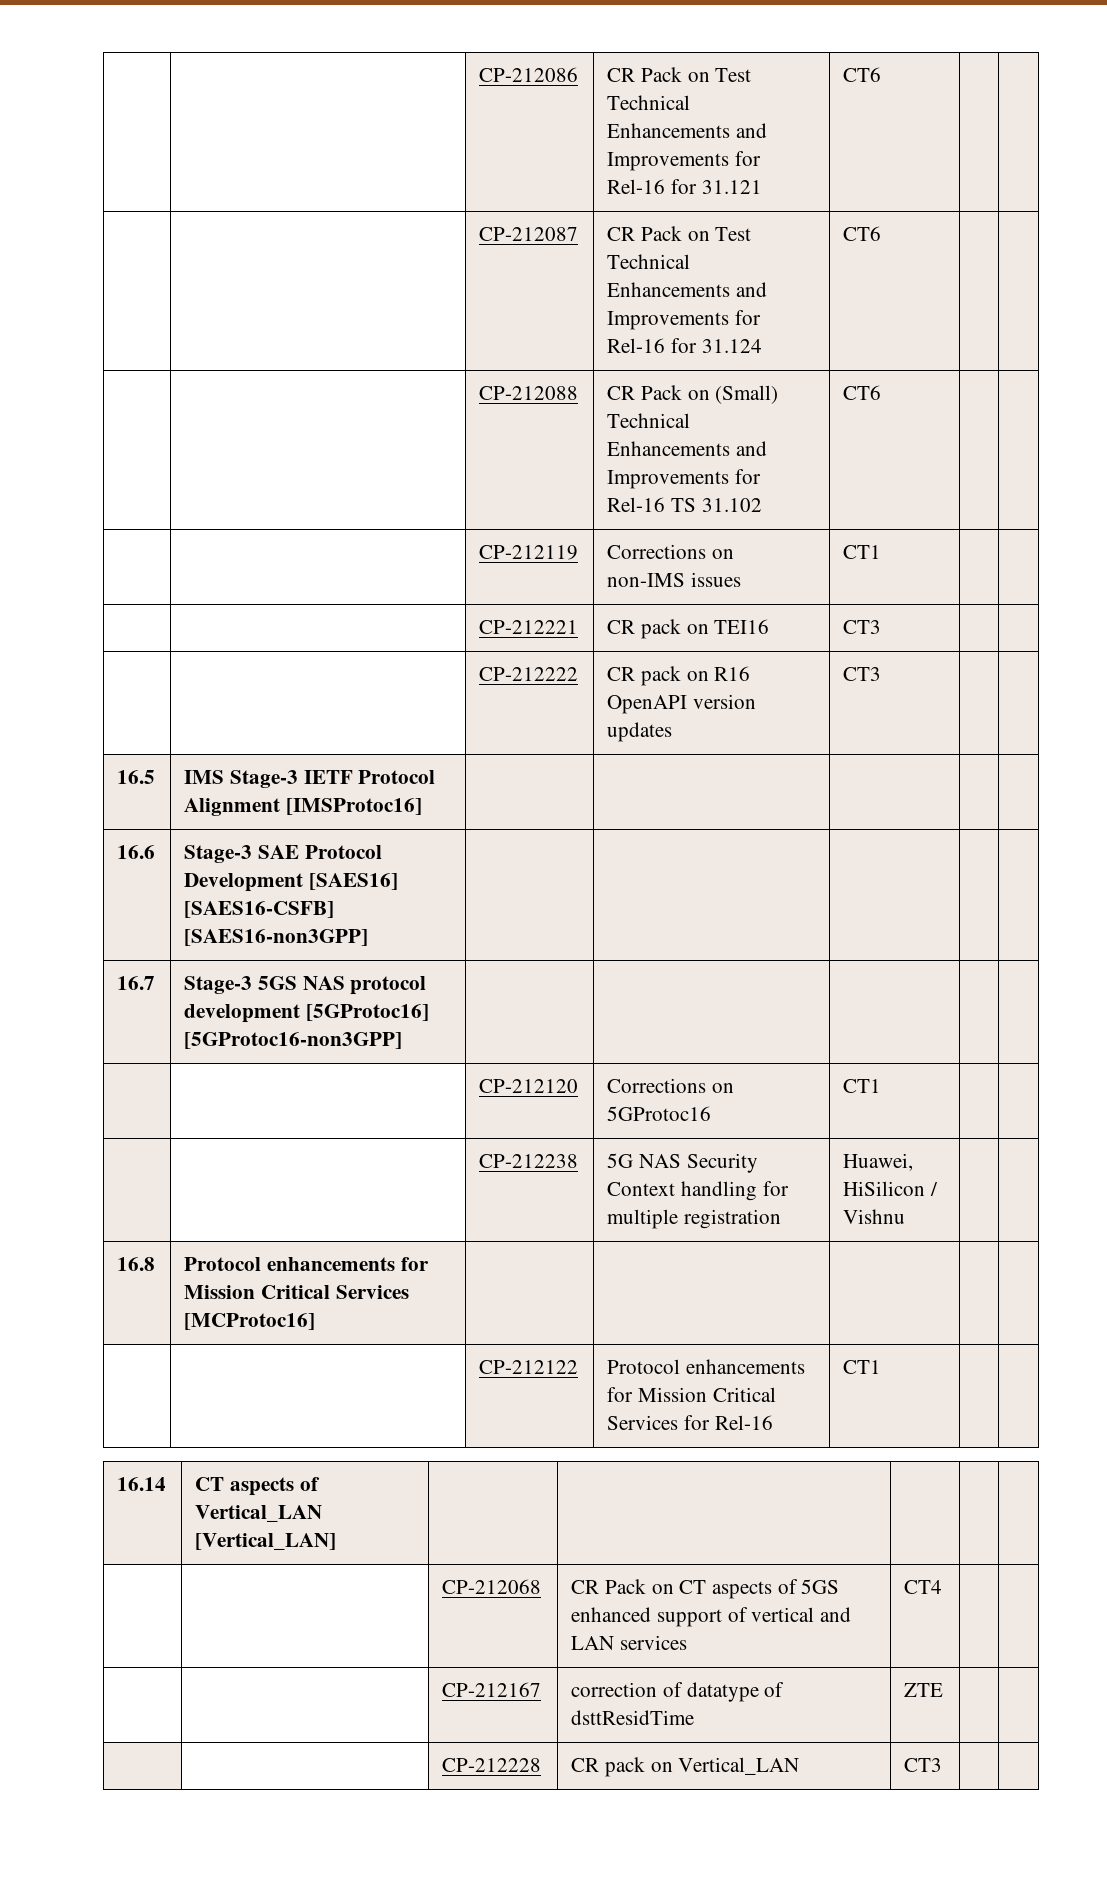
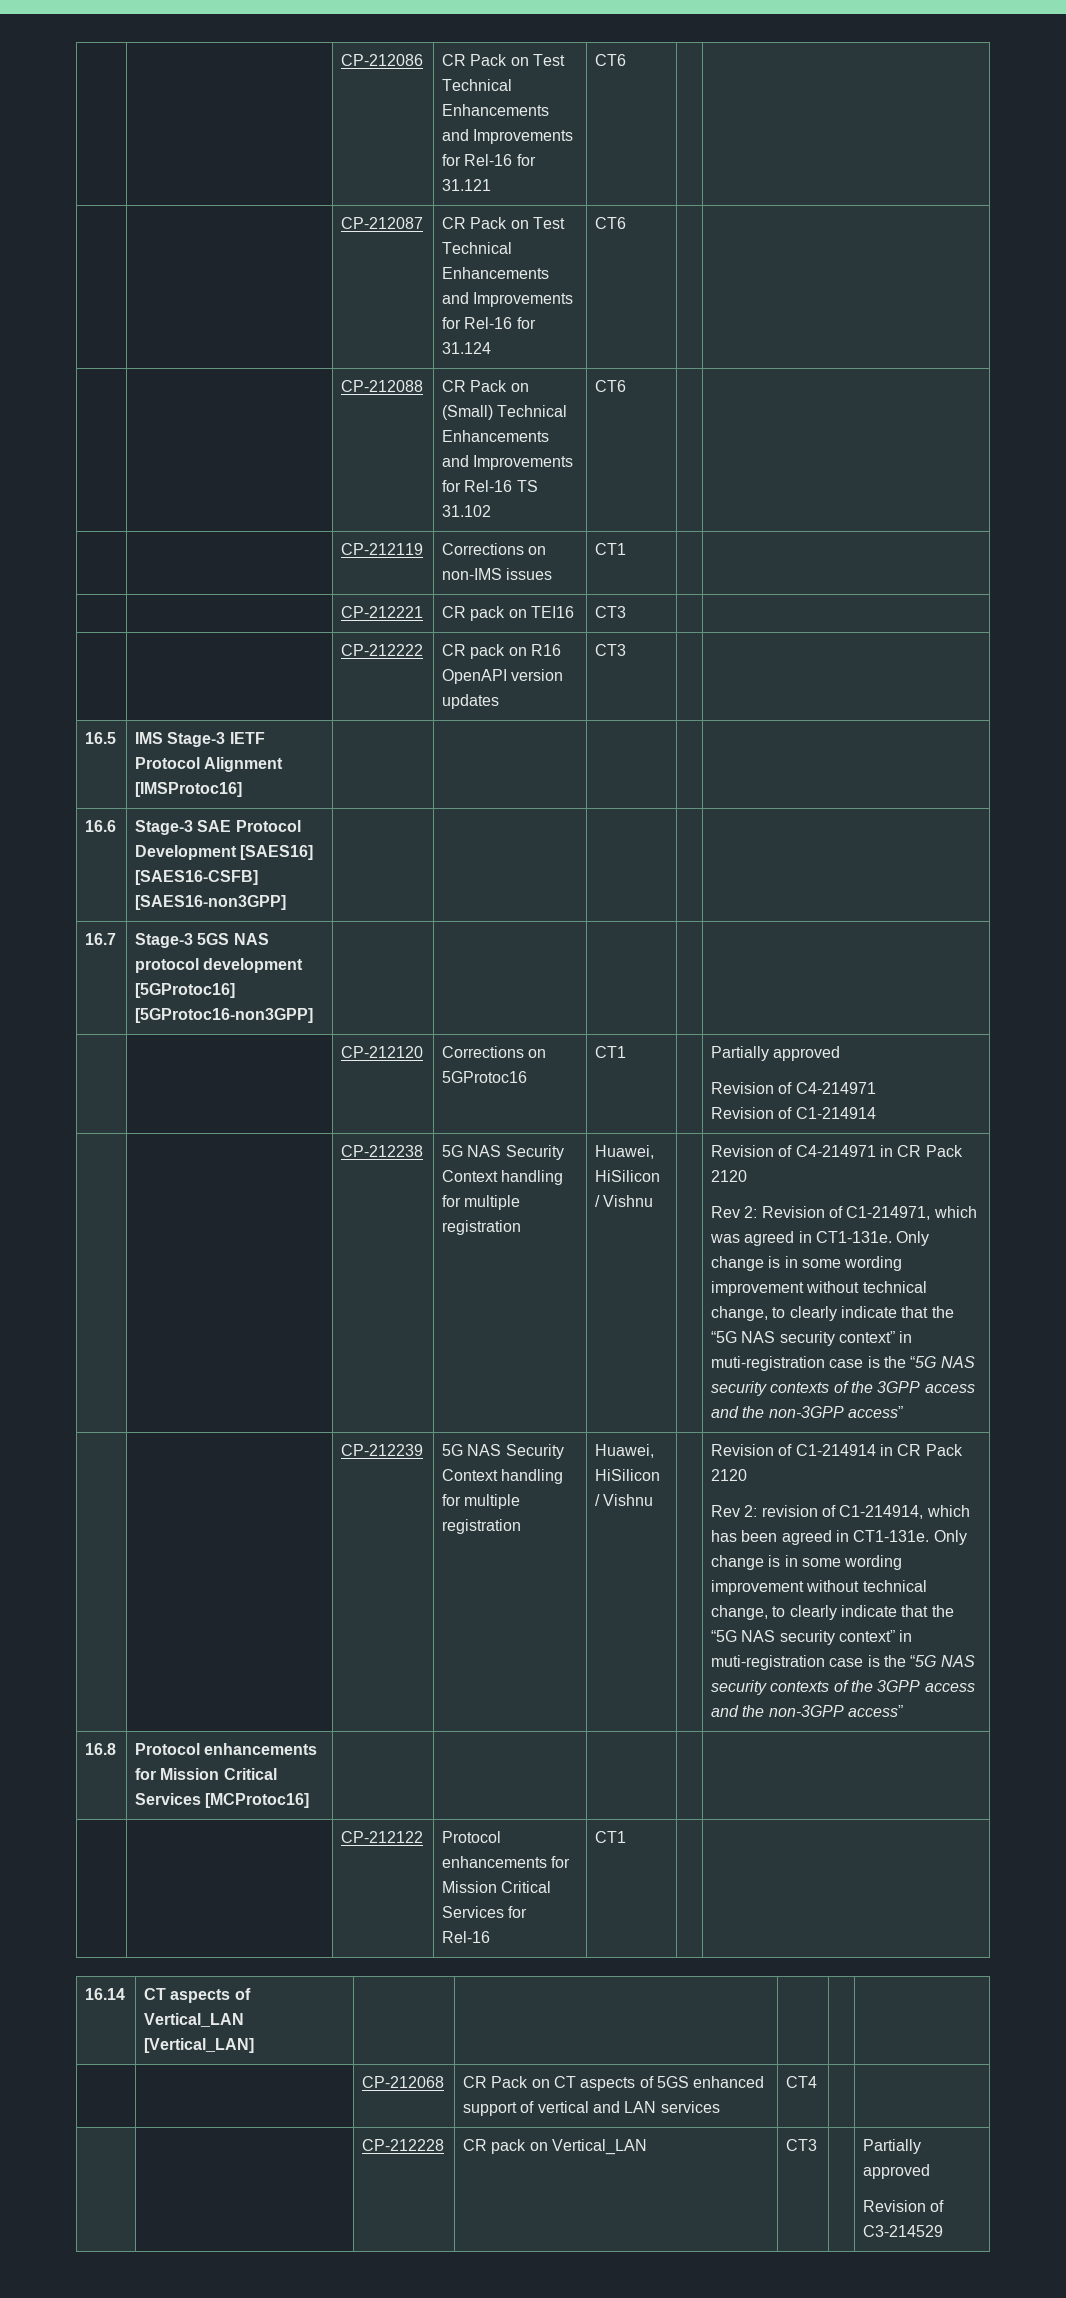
(882, 1086) none -> [711,1046,841,1061] [711,1082,876,1094] [711,1107,876,1119] Partially approved // Revision of C4-214971 // Revision of C1-214914
(906, 1216) none -> [711,1145,963,1157] [711,1170,748,1182] [711,1206,977,1220] [710,1231,930,1246] [711,1256,903,1271] [711,1281,927,1296] [711,1306,954,1321] [711,1331,913,1346] [711,1356,975,1371] [711,1381,975,1396] [711,1406,904,1418] [341,1444,424,1456] [442,1444,564,1459] [442,1469,564,1484] [442,1494,521,1509] [442,1519,522,1534] [595,1444,655,1458] [595,1469,661,1481] [595,1494,654,1506] [711,1444,963,1456] [711,1469,748,1481] [711,1505,970,1519] [711,1530,967,1545] [711,1555,903,1570] [711,1580,927,1595] [711,1605,954,1620] [711,1630,913,1645] [711,1655,975,1670] [711,1680,975,1695] [711,1705,904,1717] Revision of C4-214971 in CR Pack 2120 // Rev 2: Revision of C1-214971, which was agreed in CT1-131e. Only change is in some wording improvement without technical change, to clearly indicate that the “5G NAS security context” in muti-registration case is the “5G NAS security contexts of the 3GPP access and the non-3GPP access” // | | CP-212239 | 5G NAS Security Context handling for multiple registration | Huawei, HiSilicon / Vishnu | | Revision of C1-214914 in CR Pack 2120 // Rev 2: revision of C1-214914, which has been agreed in CT1-131e. Only change is in some wording improvement without technical change, to clearly indicate that the “5G NAS security context” in muti-registration case is the “5G NAS security contexts of the 3GPP access and the non-3GPP access”
[442,1682,542,1697] [571,1682,785,1702] [571,1710,695,1725] [904,1683,944,1697] // | | CP-212167 | correction of datatype of dsttResidTime | ZTE | | -> (818, 2082) none
(943, 1765) none -> [863,2139,922,2154] [863,2164,931,2179] [863,2200,945,2212] [863,2225,944,2237] Partially approved // Revision of C3-214529

